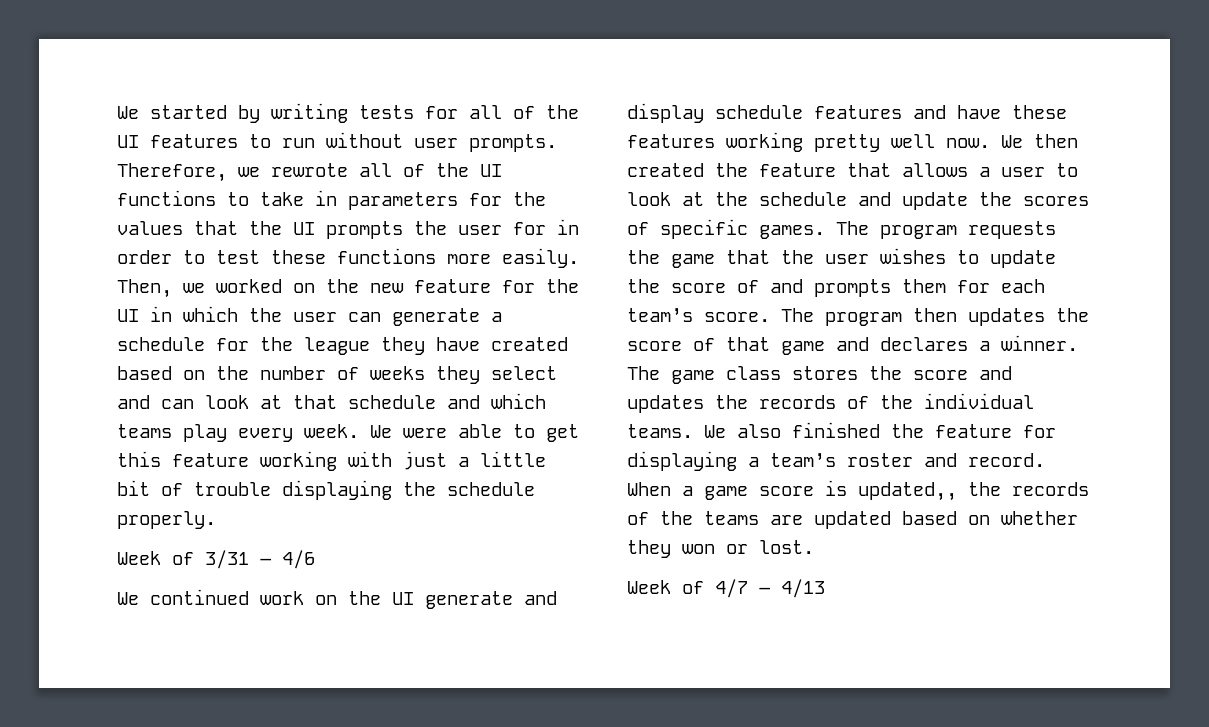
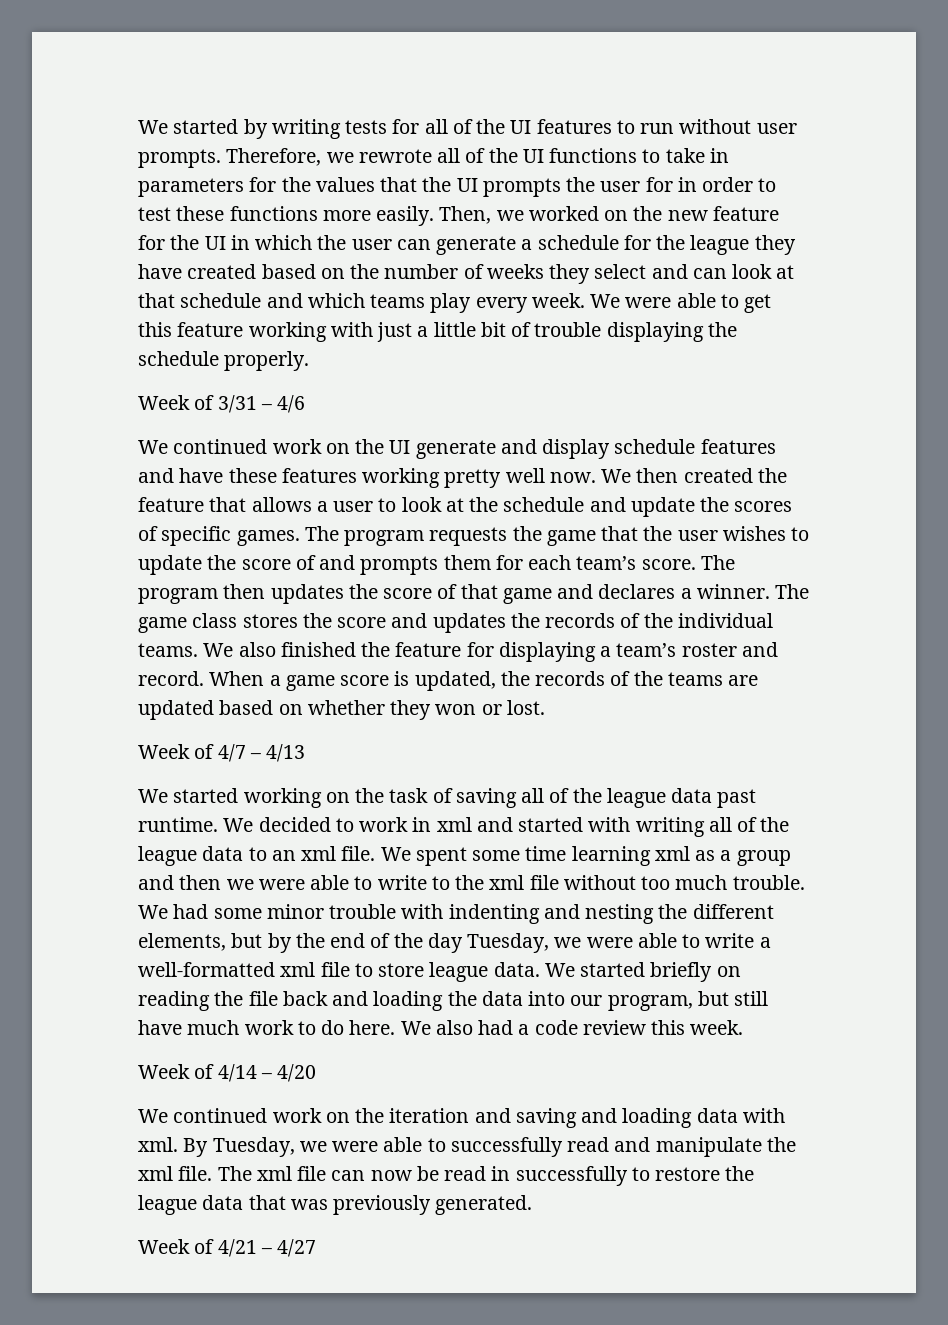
[858,482,957,501] updated,, -> [414,671,496,691] updated,
(825, 588) none -> [138,788,757,808] [138,817,790,837] [138,846,791,866] [138,875,805,890] [138,904,774,924] [138,933,771,953] [138,962,741,982] [138,991,769,1011] [138,1020,744,1035] [138,1064,317,1082] [138,1108,785,1128] [138,1137,796,1157] [138,1166,755,1186] [138,1195,533,1215] [138,1239,317,1257] // We started working on the task of saving all of the league data past runtime. We decided to work in xml and started with writing all of the league data to an xml file. We spent some time learning xml as a group and then we were able to write to the xml file without too much trouble. We had some minor trouble with indenting and nesting the different elements, but by the end of the day Tuesday, we were able to write a well-formatted xml file to store league data. We started briefly on reading the file back and loading the data into our program, but still have much work to do here. We also had a code review this week. // Week of 4/14 – 4/20 // We continued work on the iteration and saving and loading data with xml. By Tuesday, we were able to successfully read and manipulate the xml file. The xml file can now be read in successfully to restore the league data that was previously generated. // Week of 4/21 – 4/27

